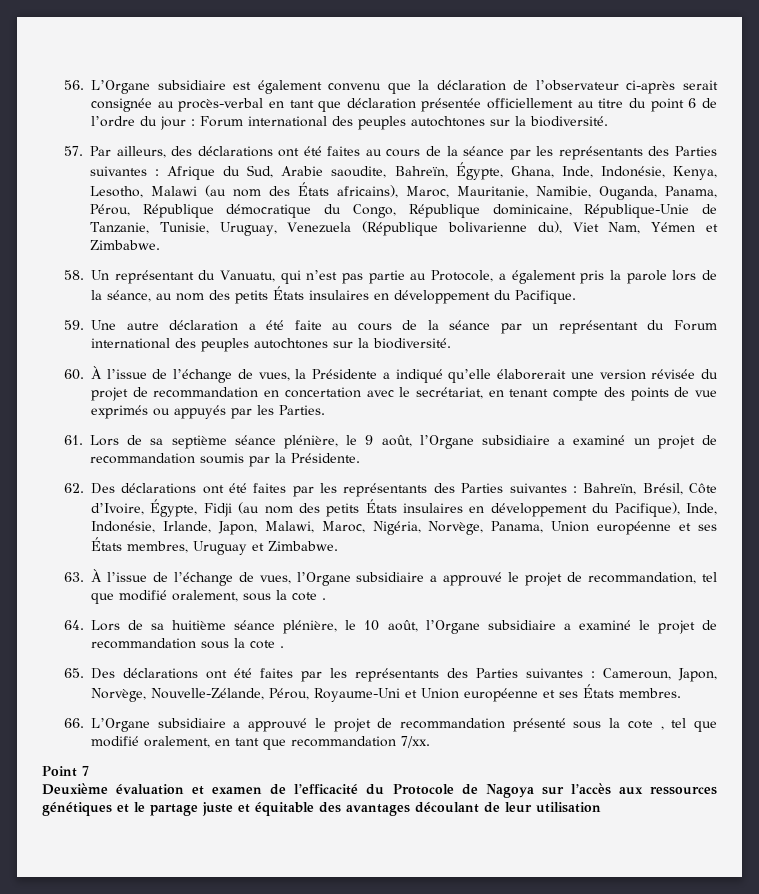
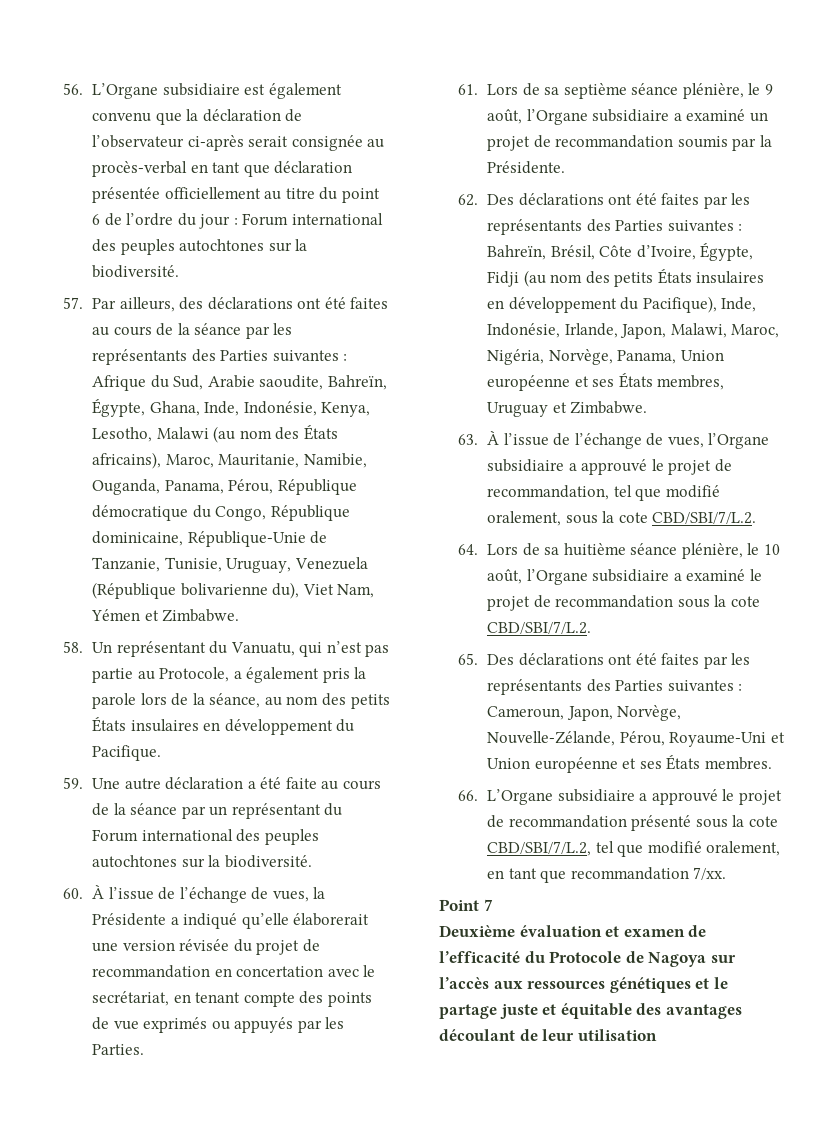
[321,598,326,600] . -> [652,511,757,524] CBD/SBI/7/L.2.
[279,646,284,648] . -> [486,621,591,634] CBD/SBI/7/L.2.
[660,726,664,730] , -> [486,841,591,856] CBD/SBI/7/L.2,

